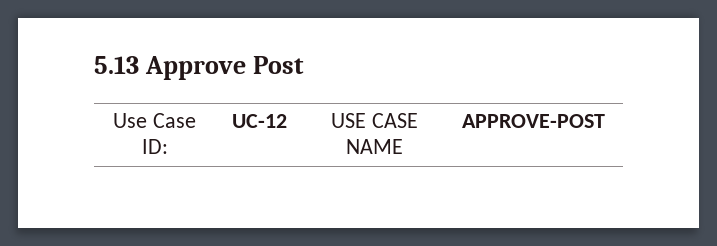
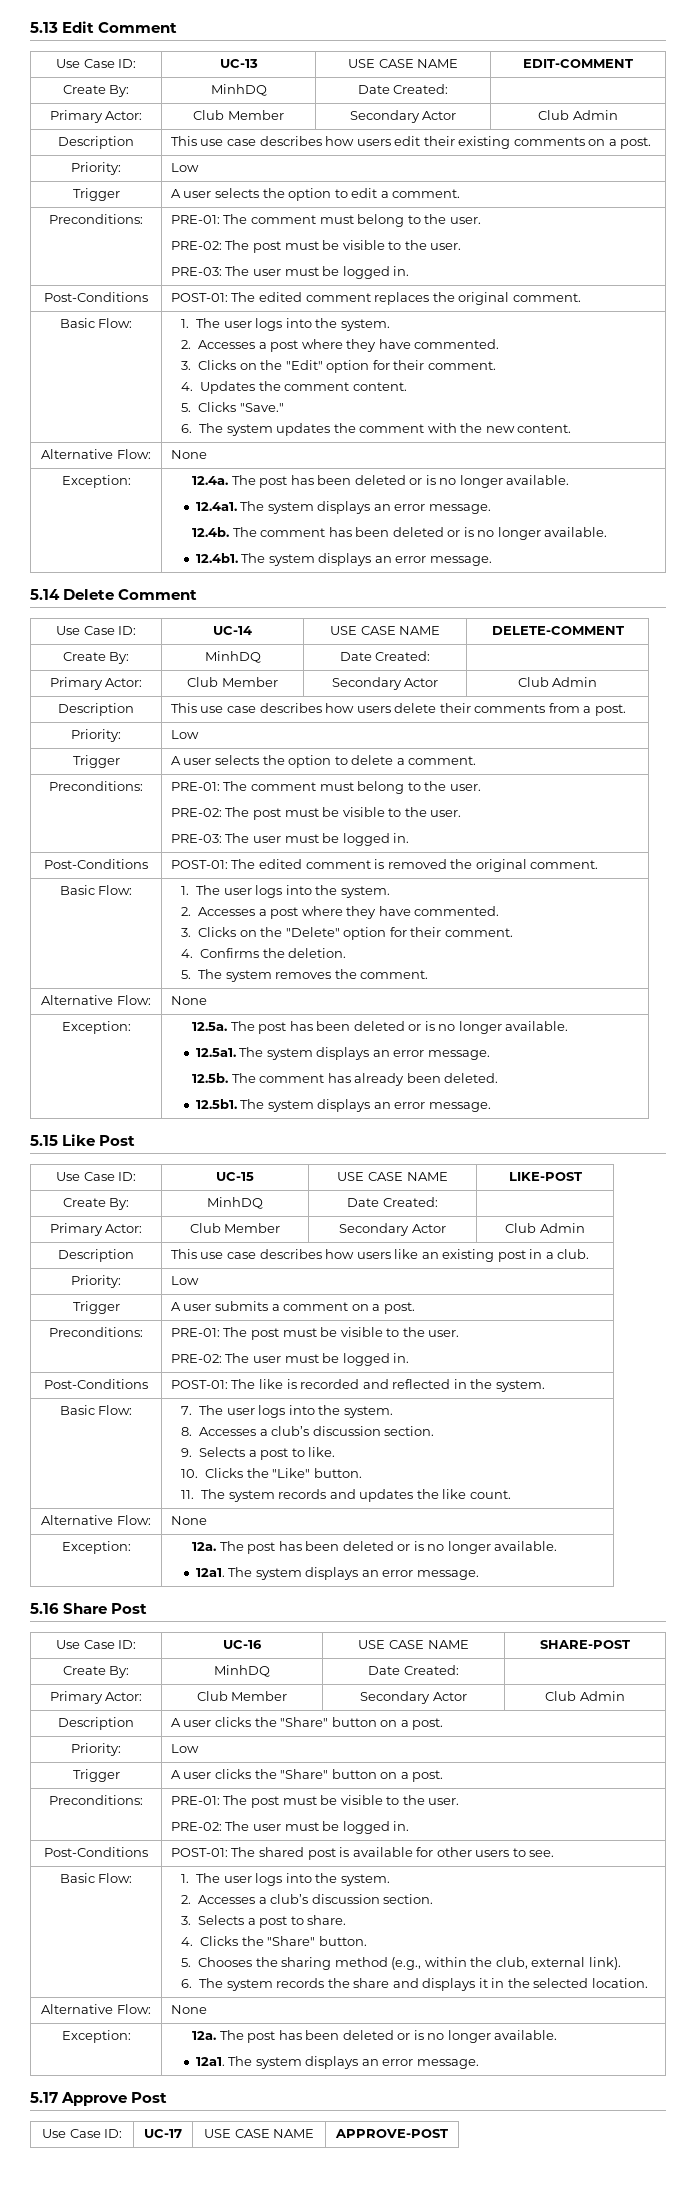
(139, 65) none -> [62,21,178,33] [55,59,137,68] [219,59,258,68] [347,59,459,68] [523,59,633,68] [62,85,130,97] [210,84,267,96] [357,84,449,94] [49,110,143,123] [193,110,284,120] [349,110,457,123] [538,110,618,120] [58,136,134,149] [170,136,652,149] [71,162,121,175] [170,163,199,172] [72,188,120,201] [170,188,461,201] [49,214,143,224] [170,214,481,227] [170,240,462,253] [170,266,410,279] [44,292,148,302] [170,292,581,305] [59,318,133,328] [181,318,390,331] [181,339,500,352] [181,360,496,373] [181,381,407,394] [181,402,284,412] [181,423,572,436] [41,449,151,459] [170,450,207,459] [61,475,131,488] [192,475,570,488] [195,501,491,514] [192,527,608,540] [195,553,492,566] [30,589,198,600] [55,626,137,635] [213,626,252,635] [329,626,441,635] [491,626,624,635] [62,652,130,664] [204,651,261,663] [339,651,431,661] [49,677,143,690] [187,677,278,687] [331,677,439,690] [517,677,598,687] [58,703,134,716] [170,703,626,716] [71,729,121,742] [170,730,199,739] [72,755,120,768] [170,755,477,768] [49,781,143,791] [170,781,481,794] [170,807,462,820] [170,833,410,846] [44,859,148,869] [170,859,599,872] [59,885,133,895] [181,885,390,898] [181,906,500,919] [181,927,513,940] [181,948,347,958] [181,969,429,982] [41,995,151,1005] [170,996,207,1005] [61,1021,131,1034] [192,1021,569,1034] [195,1047,490,1060] [192,1073,499,1086] [195,1099,491,1112] [30,1134,136,1146] [55,1172,137,1181] [216,1172,254,1181] [337,1172,448,1181] [508,1172,582,1181] [62,1198,130,1210] [207,1197,263,1209] [347,1197,438,1207] [49,1223,143,1236] [189,1223,281,1233] [339,1223,446,1236] [505,1223,585,1233] [58,1249,134,1262] [170,1249,590,1262] [71,1275,121,1288] [170,1276,199,1285] [72,1301,120,1314] [170,1301,415,1314] [49,1327,143,1337] [170,1327,460,1340] [170,1353,410,1366] [44,1379,148,1389] [170,1379,545,1392] [59,1405,133,1415] [181,1405,393,1418] [181,1426,435,1436] [181,1447,336,1460] [181,1468,362,1478] [181,1489,511,1502] [41,1515,151,1525] [170,1516,207,1525] [61,1541,131,1554] [192,1541,558,1554] [195,1567,479,1580] [30,1603,148,1614] [55,1640,137,1649] [223,1640,262,1649] [358,1640,469,1649] [540,1640,630,1649] [62,1666,130,1678] [214,1665,270,1677] [368,1665,459,1675] [49,1691,143,1704] [196,1691,288,1701] [360,1691,467,1704] [545,1691,625,1701] [58,1717,134,1730] [170,1717,444,1730] [71,1743,121,1756] [170,1744,199,1753] [72,1769,120,1782] [170,1769,444,1782] [49,1795,143,1805] [170,1795,460,1808] [170,1821,410,1834] [44,1847,148,1857] [170,1847,555,1860] [59,1873,133,1883] [181,1873,390,1886] [181,1894,434,1904] [181,1915,347,1928] [181,1936,367,1946] [181,1957,621,1970] [181,1978,648,1991] [41,2004,151,2014] [170,2005,207,2014] [61,2030,131,2043] [192,2030,558,2043] [195,2056,479,2069] [30,2092,58,2103] Edit Comment // Use Case ID: | UC-13 | USE CASE NAME | EDIT-COMMENT // Create By: | MinhDQ | Date Created: | // Primary Actor: | Club Member | Secondary Actor | Club Admin // Description | This use case describes how users edit their existing comments on a post. // Priority: | Low // Trigger | A user selects the option to edit a comment. // Preconditions: | PRE-01: The comment must belong to the user. // PRE-02: The post must be visible to the user. // PRE-03: The user must be logged in. // Post-Conditions | POST-01: The edited comment replaces the original comment. // Basic Flow: | 1. The user logs into the system. // 2. Accesses a post where they have commented. // 3. Clicks on the "Edit" option for their comment. // 4. Updates the comment content. // 5. Clicks "Save." // 6. The system updates the comment with the new content. // Alternative Flow: | None // Exception: | 12.4a. The post has been deleted or is no longer available. // 12.4a1. The system displays an error message. // 12.4b. The comment has been deleted or is no longer available. // 12.4b1. The system displays an error message. // 5.14 Delete Comment // Use Case ID: | UC-14 | USE CASE NAME | DELETE-COMMENT // Create By: | MinhDQ | Date Created: | // Primary Actor: | Club Member | Secondary Actor | Club Admin // Description | This use case describes how users delete their comments from a post. // Priority: | Low // Trigger | A user selects the option to delete a comment. // Preconditions: | PRE-01: The comment must belong to the user. // PRE-02: The post must be visible to the user. // PRE-03: The user must be logged in. // Post-Conditions | POST-01: The edited comment is removed the original comment. // Basic Flow: | 1. The user logs into the system. // 2. Accesses a post where they have commented. // 3. Clicks on the "Delete" option for their comment. // 4. Confirms the deletion. // 5. The system removes the comment. // Alternative Flow: | None // Exception: | 12.5a. The post has been deleted or is no longer available. // 12.5a1. The system displays an error message. // 12.5b. The comment has already been deleted. // 12.5b1. The system displays an error message. // 5.15 Like Post // Use Case ID: | UC-15 | USE CASE NAME | LIKE-POST // Create By: | MinhDQ | Date Created: | // Primary Actor: | Club Member | Secondary Actor | Club Admin // Description | This use case describes how users like an existing post in a club. // Priority: | Low // Trigger | A user submits a comment on a post. // Preconditions: | PRE-01: The post must be visible to the user. // PRE-02: The user must be logged in. // Post-Conditions | POST-01: The like is recorded and reflected in the system. // Basic Flow: | 7. The user logs into the system. // 8. Accesses a club’s discussion section. // 9. Selects a post to like. // 10. Clicks the "Like" button. // 11. The system records and updates the like count. // Alternative Flow: | None // Exception: | 12a. The post has been deleted or is no longer available. // 12a1. The system displays an error message. // 5.16 Share Post // Use Case ID: | UC-16 | USE CASE NAME | SHARE-POST // Create By: | MinhDQ | Date Created: | // Primary Actor: | Club Member | Secondary Actor | Club Admin // Description | A user clicks the "Share" button on a post. // Priority: | Low // Trigger | A user clicks the "Share" button on a post. // Preconditions: | PRE-01: The post must be visible to the user. // PRE-02: The user must be logged in. // Post-Conditions | POST-01: The shared post is available for other users to see. // Basic Flow: | 1. The user logs into the system. // 2. Accesses a club’s discussion section. // 3. Selects a post to share. // 4. Clicks the "Share" button. // 5. Chooses the sharing method (e.g., within the club, external link). // 6. The system records the share and displays it in the selected location. // Alternative Flow: | None // Exception: | 12a. The post has been deleted or is no longer available. // 12a1. The system displays an error message. // 5.17
[232,114,287,128] UC-12 -> [144,2129,182,2138] UC-17

